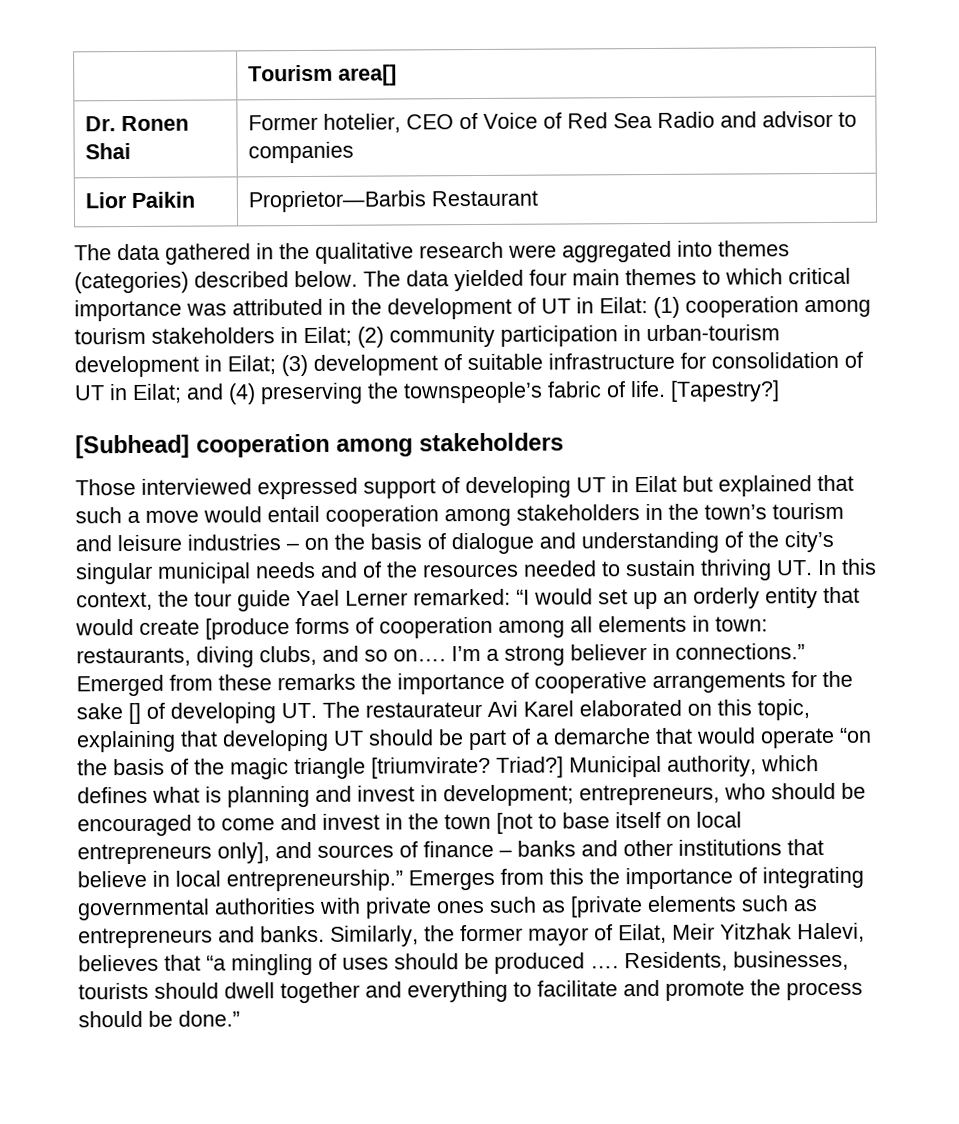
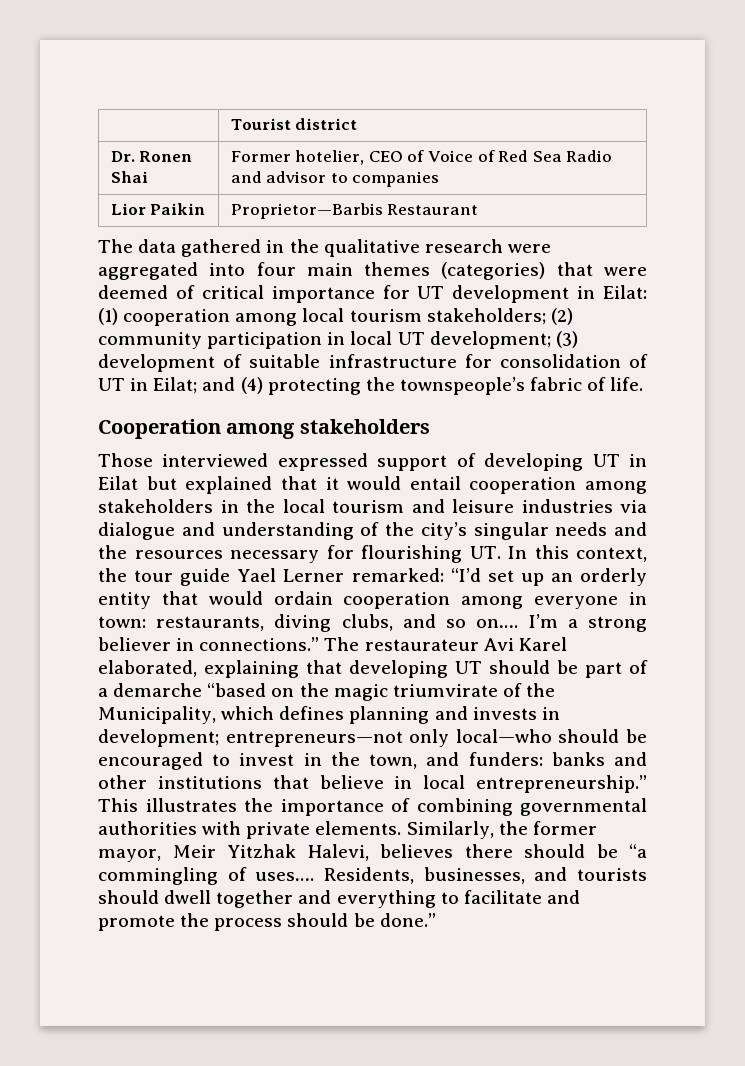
[248,64,398,86] | Tourism area[] -> [230,118,358,130] | Tourist district
[718,240,790,257] [74,267,851,294] [74,297,571,322] themes (categories) described below. The data yielded four main themes to which critical importance was attributed in the development of UT -> [256,262,647,280] [98,285,570,303] four main themes (categories) that were deemed of critical importance for UT development
[74,324,780,348] [74,355,276,378] tourism stakeholders in Eilat; (2) community participation in urban-tourism development in Eilat; -> [302,308,573,325] [98,331,551,349] local tourism stakeholders; (2) community participation in local UT development;
[260,382,363,405] preserving -> [267,378,361,395] protecting
[670,380,780,402] [75,433,330,459] [Tapestry?] // [Subhead] cooperation -> [98,419,221,439] // Cooperation
[75,507,199,524] such a move -> [325,477,339,490] it
[704,504,767,520] town’s -> [282,499,325,513] local
[286,533,446,551] – on the basis of -> [620,500,647,513] via
[157,562,251,584] municipal -> (549, 531) none
[362,561,382,578] of -> (647, 529) none
[523,559,772,581] needed to sustain thriving -> [230,545,463,563] necessary for flourishing
[516,588,593,605] “I would -> [450,568,481,582] “I’d
[139,615,687,640] create [produce forms of cooperation among all elements -> [273,591,619,609] ordain cooperation among everyone
[76,670,853,697] [76,699,810,725] Emerged from these remarks the importance of cooperative arrangements for the sake [] of developing UT. The restaurateur Avi Karel elaborated on this topic, -> [324,637,567,651] [98,660,197,677] The restaurateur Avi Karel elaborated,
[655,727,872,749] [77,755,819,780] [77,786,222,804] that would operate “on the basis of the magic triangle [triumvirate? Triad?] Municipal authority, which defines what is -> [207,683,556,701] [98,706,345,724] “based on the magic triumvirate of the Municipality, which defines
[357,785,415,802] invest -> [472,707,537,720] invests
[579,783,766,806] entrepreneurs, who -> [225,729,552,747] entrepreneurs—not only local—who
[221,813,317,831] come and -> (231, 760) none
[444,811,742,834] [77,840,512,865] town [not to base itself on local entrepreneurs only], and sources of finance – -> [369,752,543,769] town, and funders:
[408,866,864,891] Emerges from this the importance of integrating -> [98,798,513,816] This illustrates the importance of combining
[436,895,818,918] [78,922,865,949] [78,952,619,976] ones such as [private elements such as entrepreneurs and banks. Similarly, the former mayor of Eilat, Meir Yitzhak Halevi, believes that “a mingling of uses should be produced …. -> [315,821,597,839] [98,844,647,862] [98,867,315,885] elements. Similarly, the former mayor, Meir Yitzhak Halevi, believes there should be “a commingling of uses….
(849, 960) none -> [534,867,568,881] and

